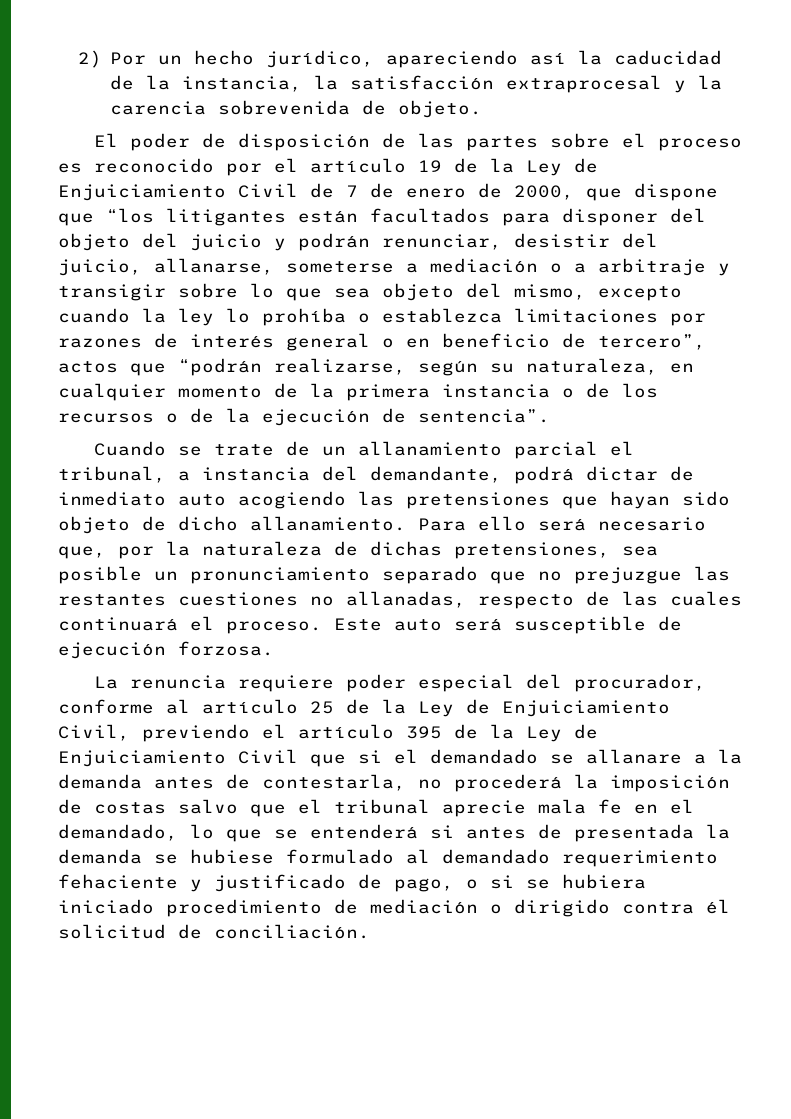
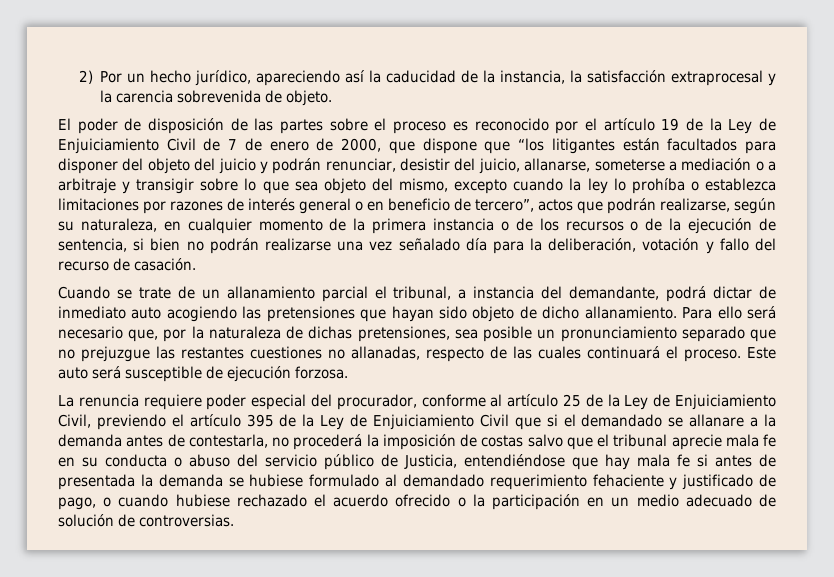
[178,358,262,376] “podrán -> [607,198,656,214] podrán
[418,409,550,423] sentencia”. -> [58,238,776,254] [58,258,196,271] sentencia, si bien no podrán realizarse una vez señalado día para la deliberación, votación y fallo del recurso de casación.
[670,799,694,814] [58,824,418,842] el demandado, lo que se entenderá -> [82,454,690,470] su conducta o abuso del servicio público de Justicia, entendiéndose que hay mala fe
[490,874,646,889] [58,899,730,917] [58,924,370,939] si se hubiera iniciado procedimiento de mediación o dirigido contra él solicitud de conciliación. -> [118,494,777,510] [58,514,234,527] cuando hubiese rechazado el acuerdo ofrecido o la participación en un medio adecuado de solución de controversias.

